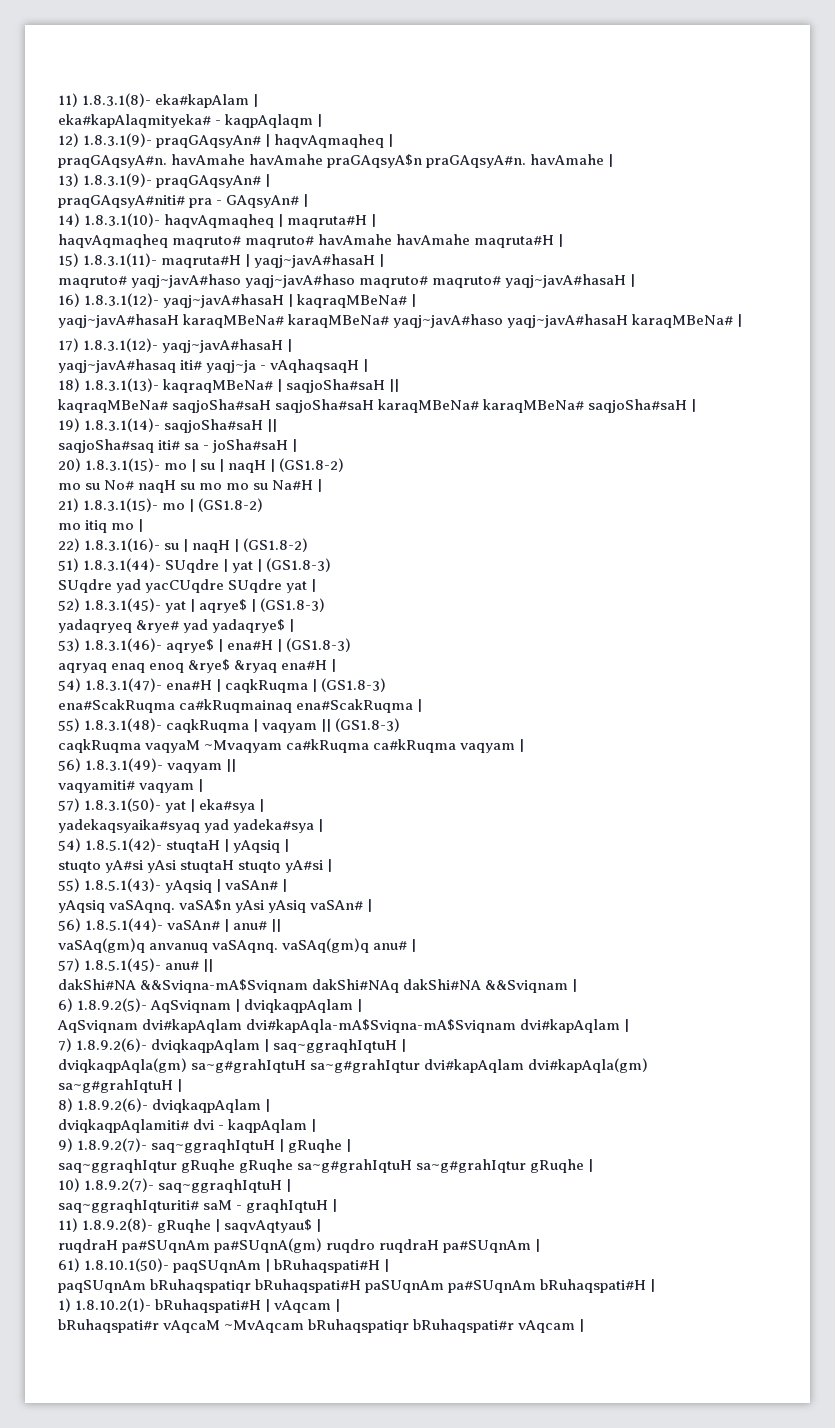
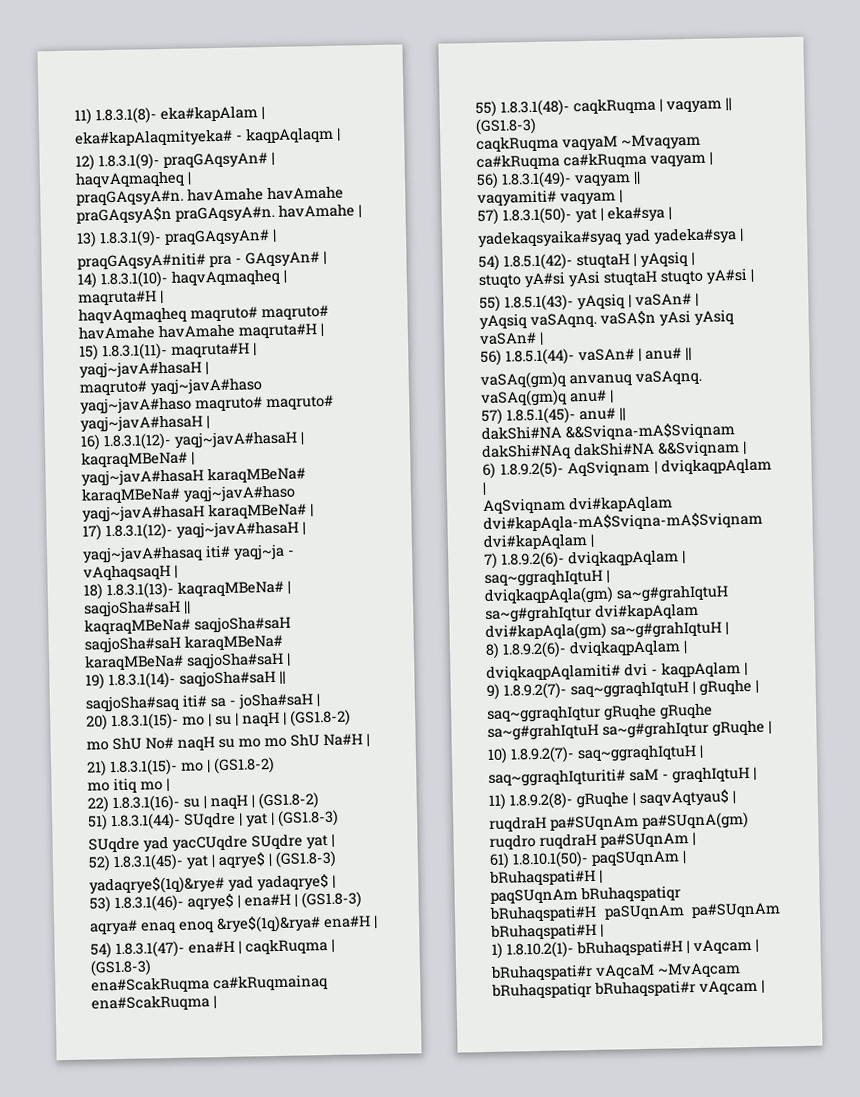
[85,483,101,490] su -> [112,736,142,751] ShU
[253,483,269,490] su -> [290,733,320,747] ShU
[58,619,180,633] yadaqryeq &rye# -> [89,875,225,895] yadaqrye$(1q)&rye#
[58,663,107,673] aqryaq -> [90,919,138,936] aqrya#
[188,659,278,673] &rye$ &ryaq -> [216,915,321,934] &rye$(1q)&rya#

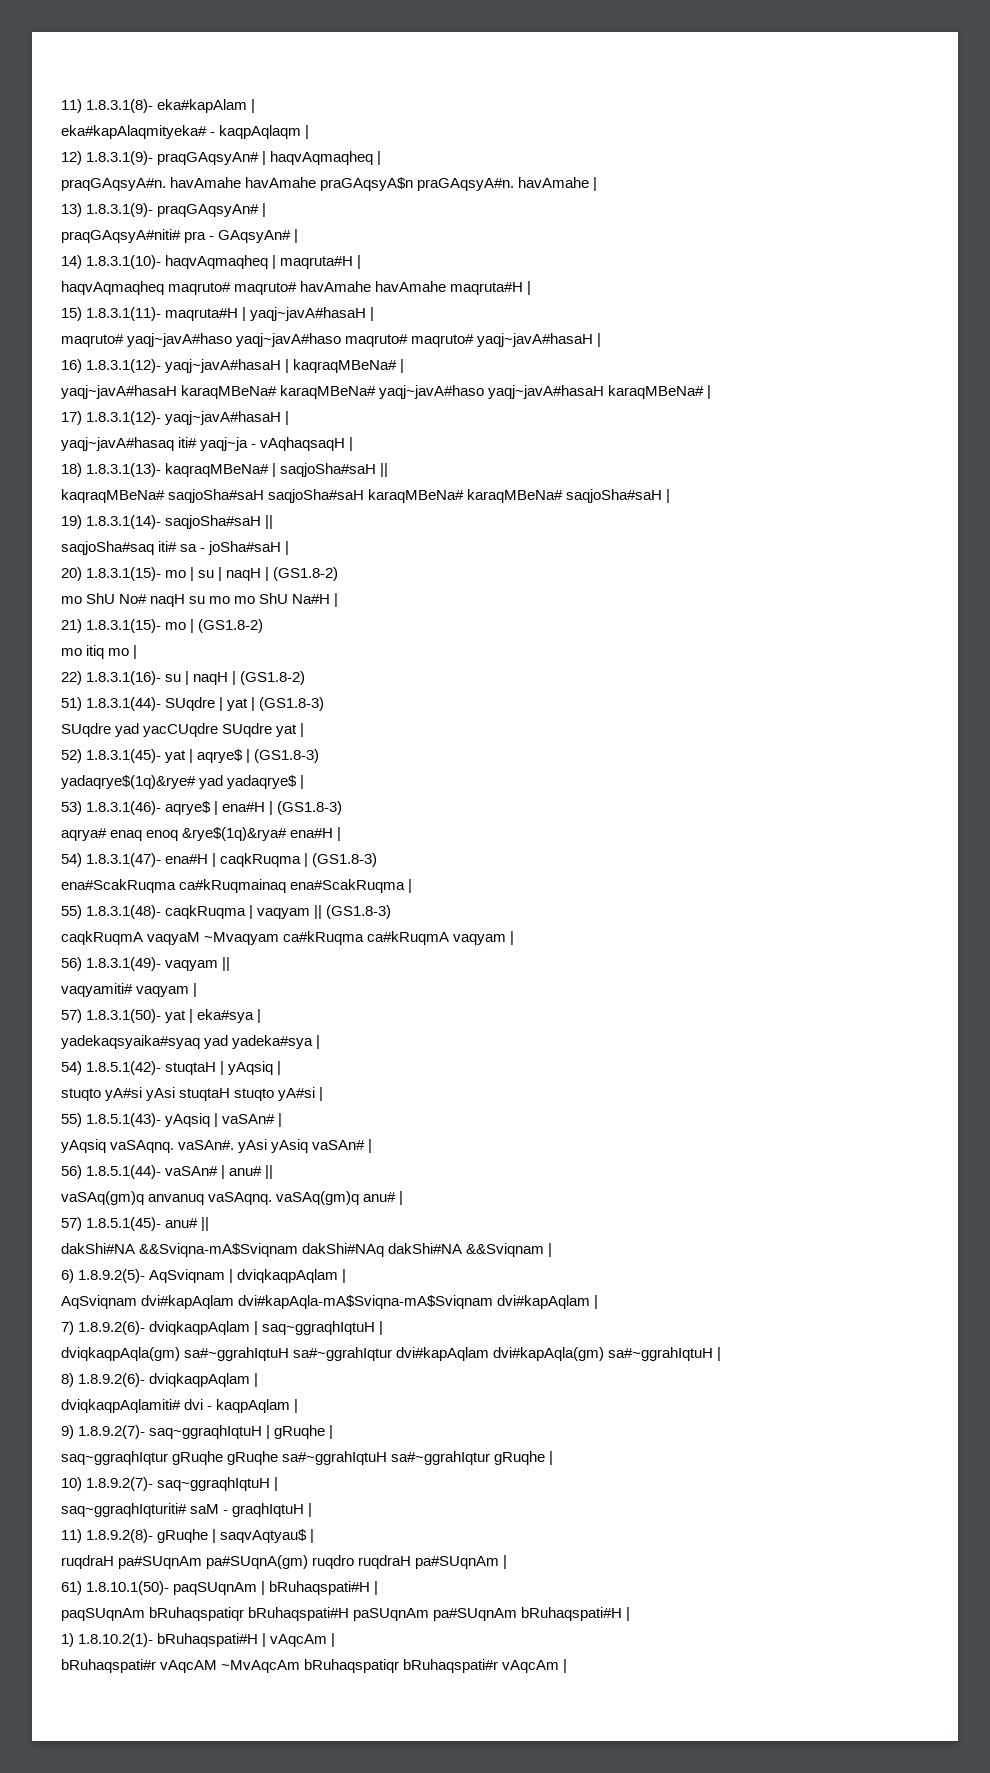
[476,135,559,153] caqkRuqma -> [61,931,143,945] caqkRuqmA
[563,151,647,169] ca#kRuqma -> [367,931,450,945] ca#kRuqmA
[600,310,656,326] vaSA$n -> [178,1140,235,1150] vaSAn#.
[616,584,729,603] [485,604,592,623] sa~g#grahIqtuH sa~g#grahIqtur -> [184,1347,393,1361] sa#~ggrahIqtuH sa#~ggrahIqtur
[610,620,722,639] sa~g#grahIqtuH -> [608,1347,714,1361] sa#~ggrahIqtuH
[487,720,709,741] sa~g#grahIqtuH sa~g#grahIqtur -> [282,1451,491,1465] sa#~ggrahIqtuH sa#~ggrahIqtur
[693,938,752,955] vAqcam -> [270,1634,328,1647] vAqcAm
[595,962,741,979] vAqcaM ~MvAqcam -> [160,1660,301,1673] vAqcAM ~MvAqcAm
[699,979,758,995] vAqcam -> [502,1660,560,1673] vAqcAm

